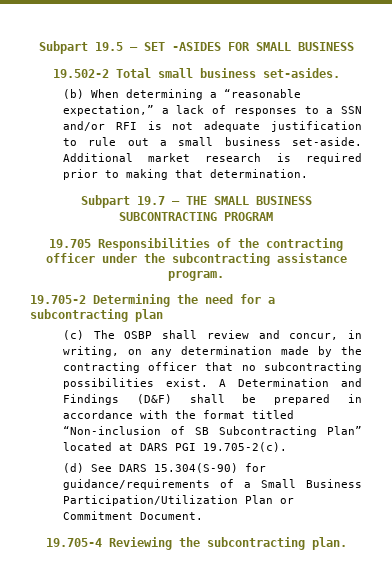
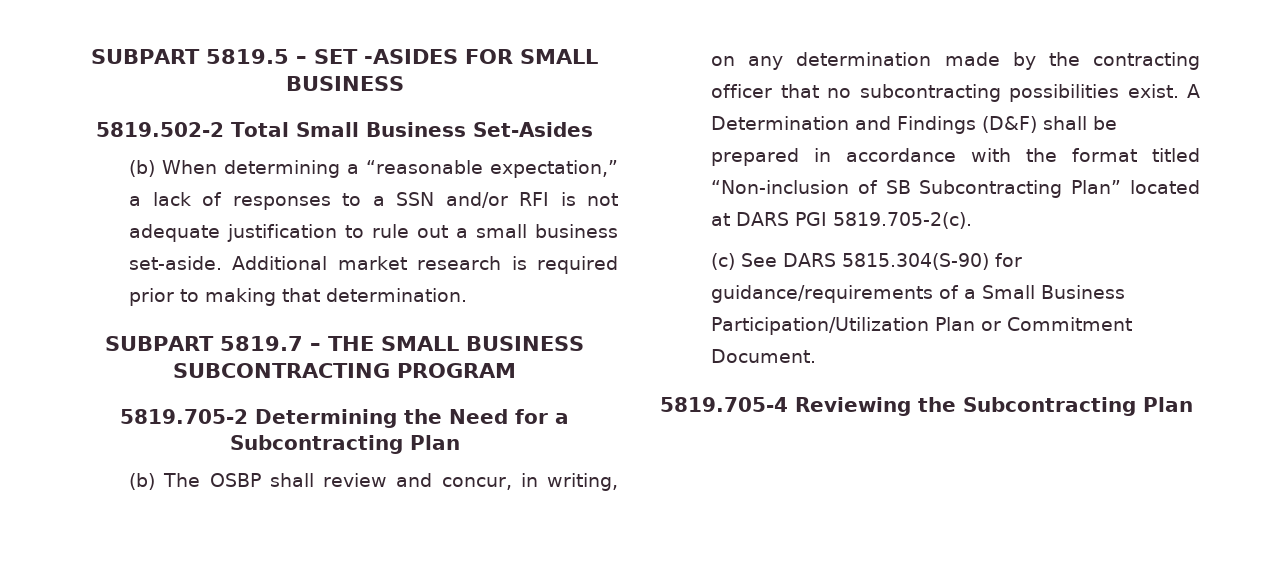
[38,41,123,54] Subpart 19.5 -> [90,49,290,64] SUBPART 5819.5
[52,68,340,78] 19.502-2 Total small business set-asides. -> [95,122,594,137] 5819.502-2 Total Small Business Set-Asides
[80,195,165,208] Subpart 19.7 -> [104,336,304,351] SUBPART 5819.7
[49,238,343,251] [45,253,347,266] [168,271,224,281] [30,295,86,304] 19.705 Responsibilities of the contracting officer under the subcontracting assistance program. // 19.705-2 -> [120,409,248,424] 5819.705-2
[205,294,233,304] need -> [449,409,508,424] Need
[30,309,163,322] [62,330,84,340] subcontracting plan // (c) -> [229,435,460,454] [129,473,156,490] Subcontracting Plan // (b)
[202,442,287,452] [62,463,84,473] 19.705-2(c). // (d) -> [833,212,973,229] [711,253,736,270] 5819.705-2(c). // (c)
[153,463,238,473] 15.304(S-90) -> [842,253,990,270] 5815.304(S-90)
[45,538,102,547] 19.705-4 -> [660,397,788,412] 5819.705-4
[206,537,347,550] subcontracting plan. -> [963,397,1193,416] Subcontracting Plan

